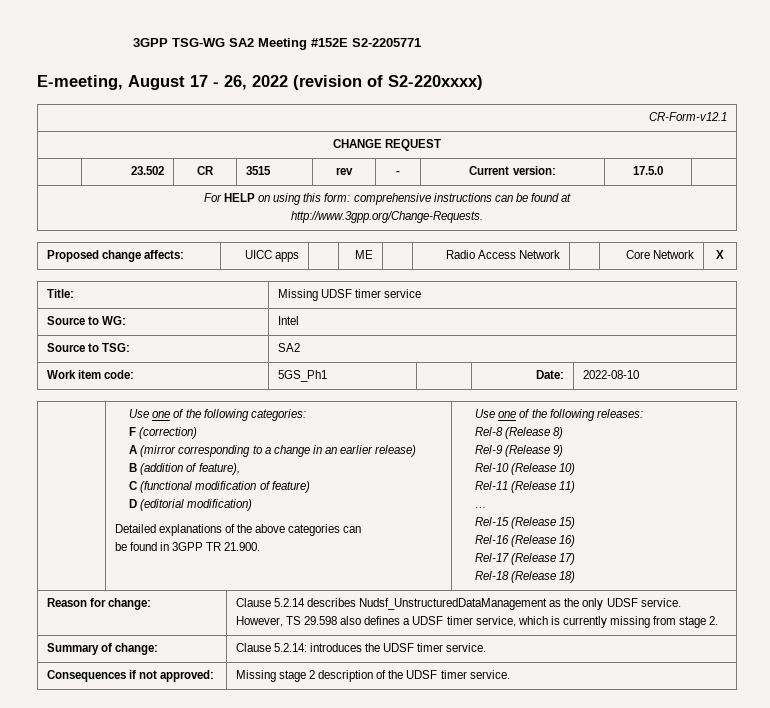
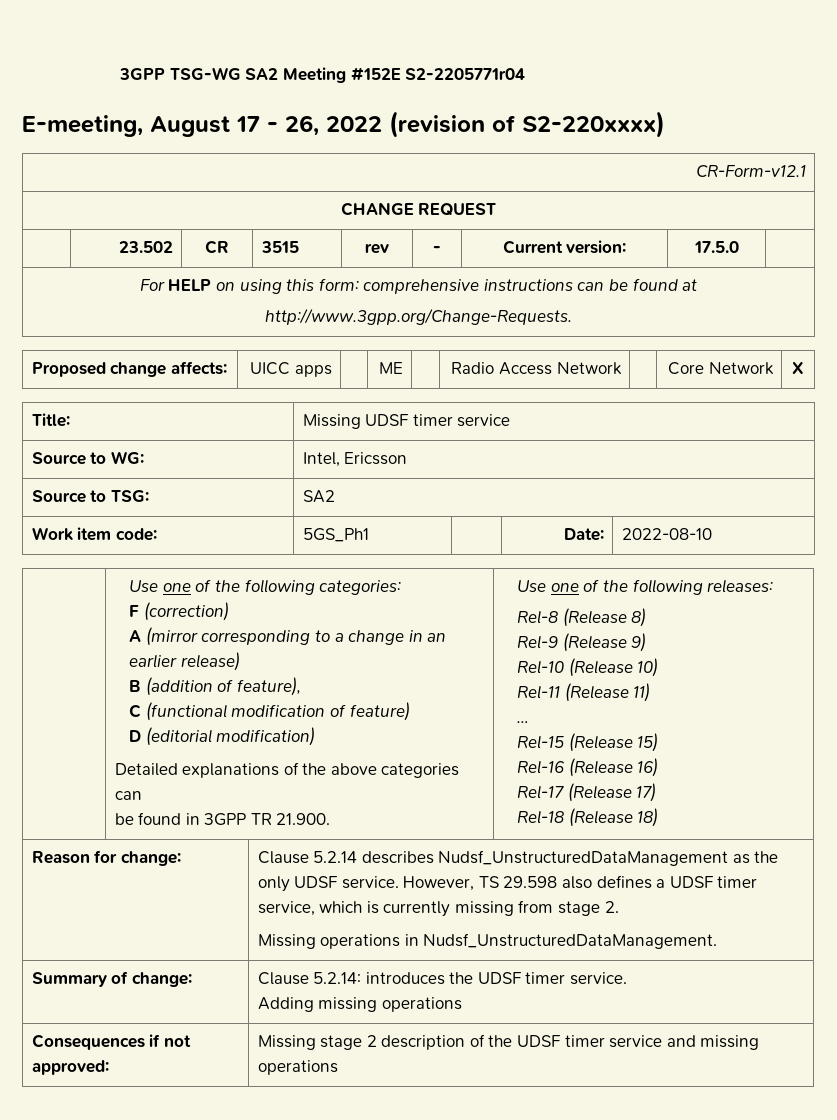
[352,38,422,47] S2-2205771 -> [405,68,526,80] S2-2205771r04
[277,316,299,325] Intel -> [302,452,408,467] Intel, Ericsson
(719, 620) none -> [257,933,718,949] // Missing operations in Nudsf_UnstructuredDataManagement.
(487, 647) none -> [257,997,462,1012] // Adding missing operations
[469,670,510,679] service. -> [609,1035,760,1050] [257,1060,338,1075] service and missing operations

